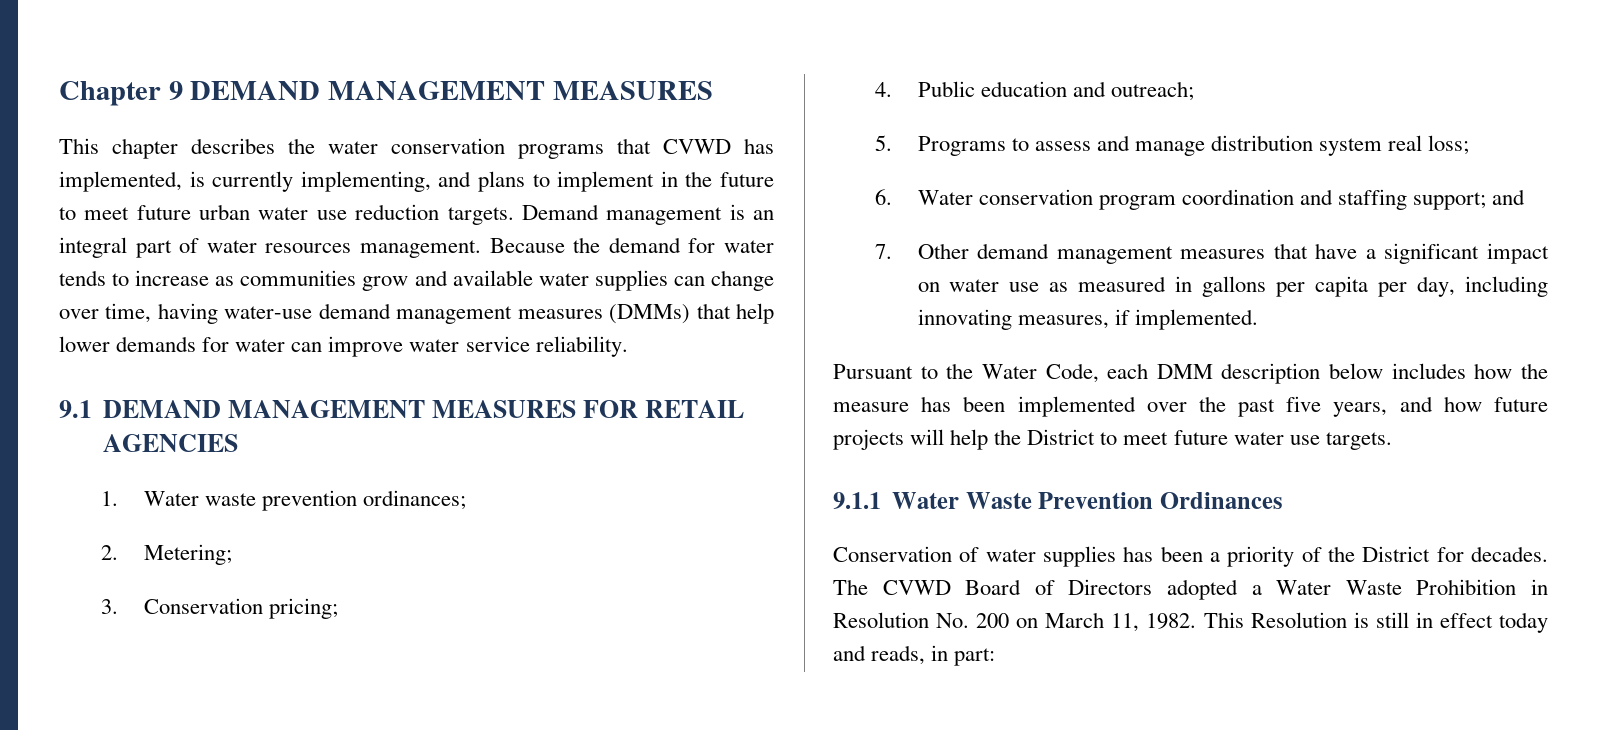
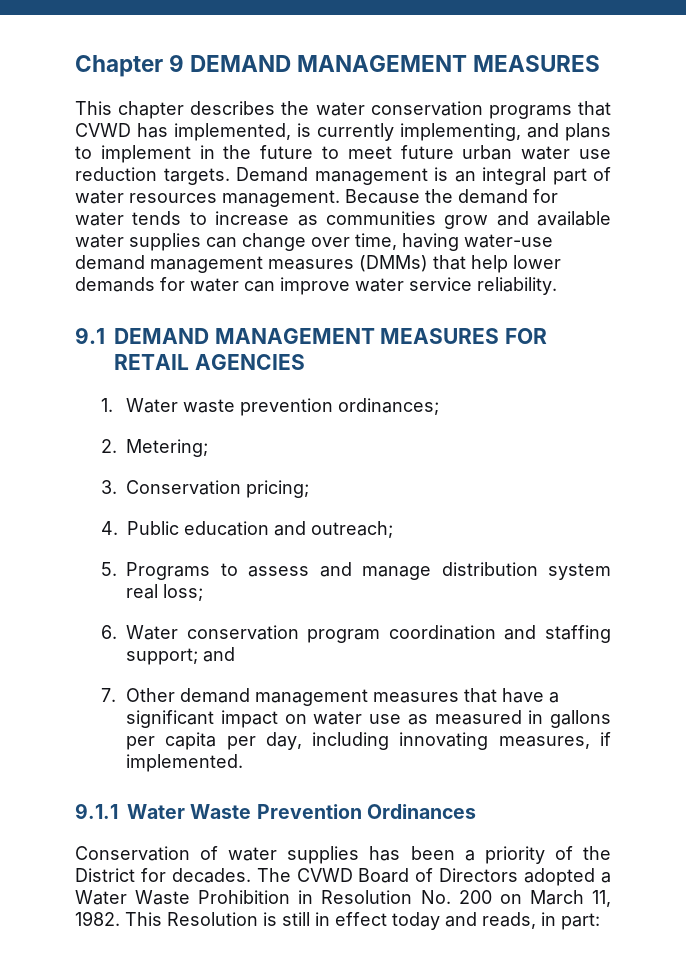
[833,363,1548,384] [833,396,1548,417] [833,429,1392,450] // Pursuant to the Water Code, each DMM description below includes how the measure has been implemented over the past five years, and how future projects will help the District to meet future water use targets. -> (244, 763) none

